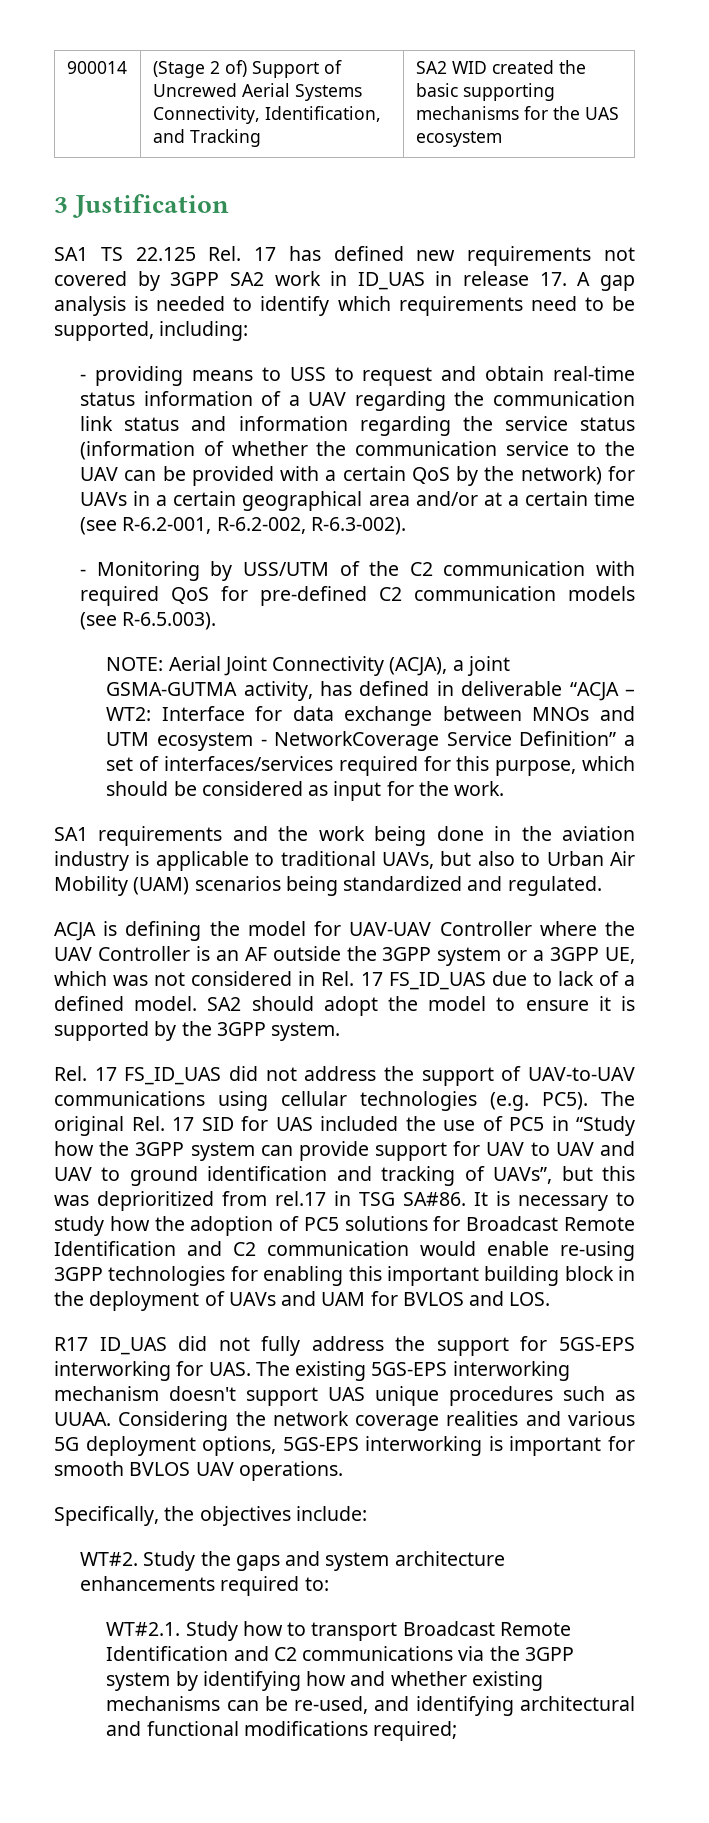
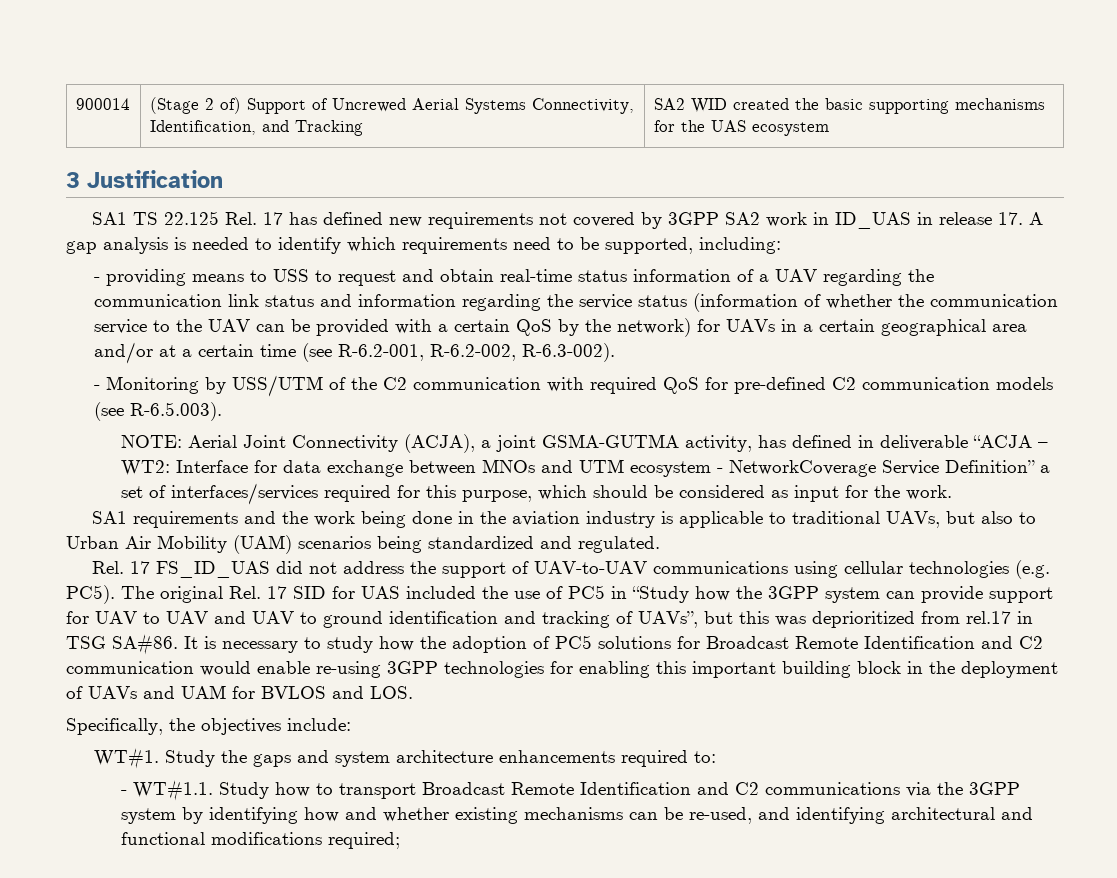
[54,921,635,941] [54,946,635,966] [54,971,635,990] [54,996,635,1016] [54,1021,341,1041] // ACJA is defining the model for UAV-UAV Controller where the UAV Controller is an AF outside the 3GPP system or a 3GPP UE, which was not considered in Rel. 17 FS_ID_UAS due to lack of a defined model. SA2 should adopt the model to ensure it is supported by the 3GPP system. -> (660, 544) none
[54,1336,635,1356] [54,1361,570,1381] [54,1386,635,1406] [54,1411,635,1431] [54,1436,635,1456] [54,1461,343,1481] // R17 ID_UAS did not fully address the support for 5GS-EPS interworking for UAS. The existing 5GS-EPS interworking mechanism doesn't support UAS unique procedures such as UUAA. Considering the network coverage realities and various 5G deployment options, 5GS-EPS interworking is important for smooth BVLOS UAV operations. -> (413, 692) none
[80,1552,139,1566] WT#2. -> [93,748,159,769] WT#1.
[106,1622,181,1636] WT#2.1. -> [121,780,214,801] - WT#1.1.

